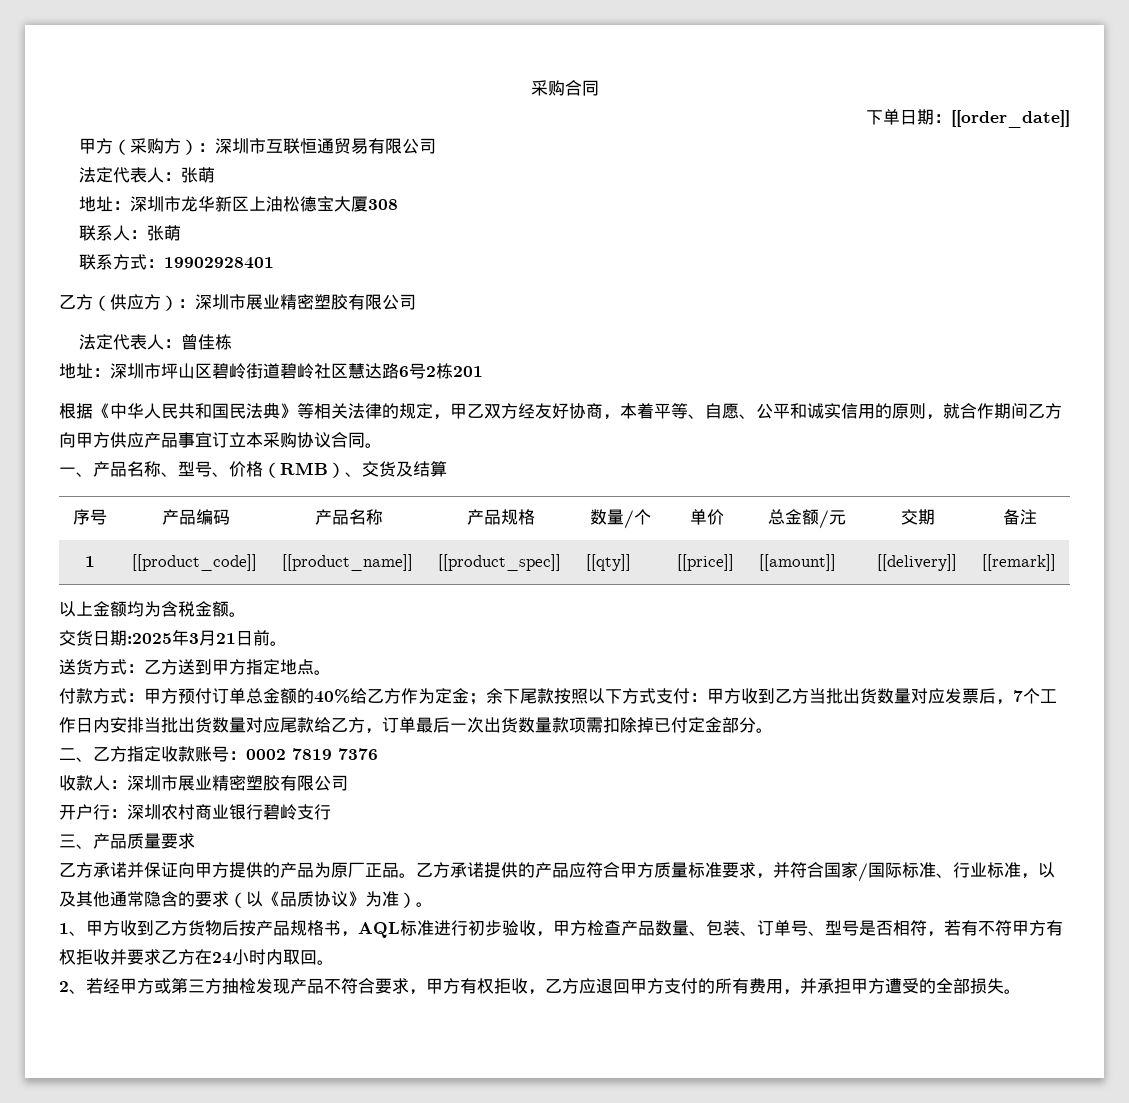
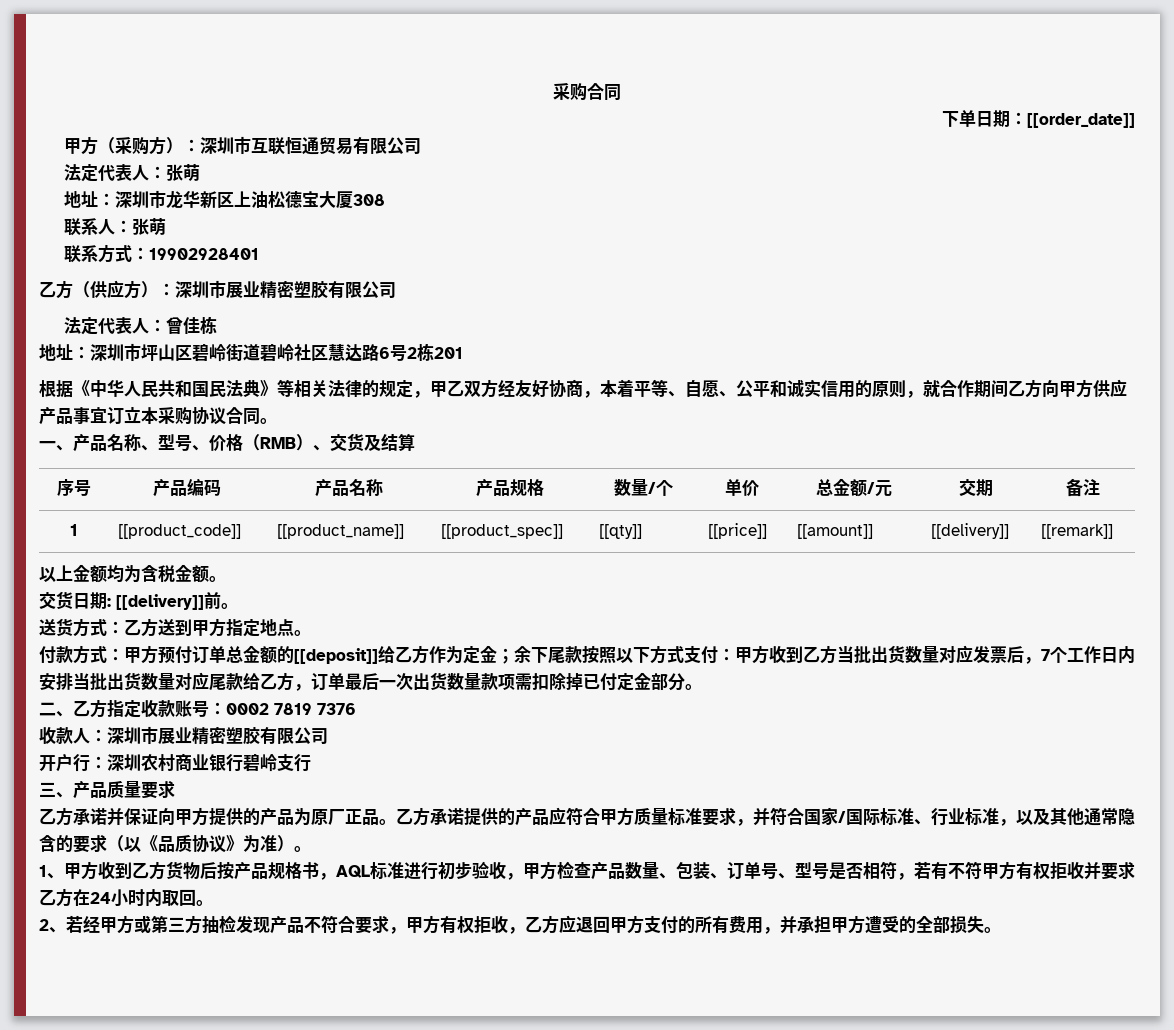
[127,629,253,646] :2025年3月21日 -> [107,594,204,610] : [[delivery]]
[314,689,350,703] 40% -> [294,648,378,664] [[deposit]]

